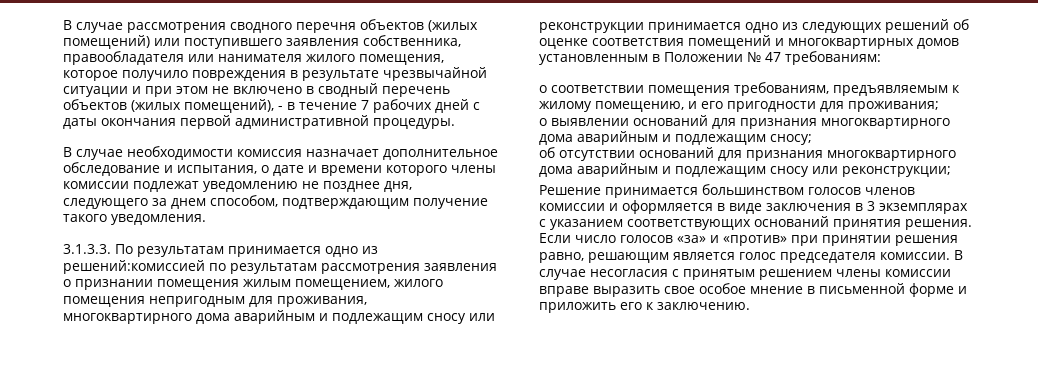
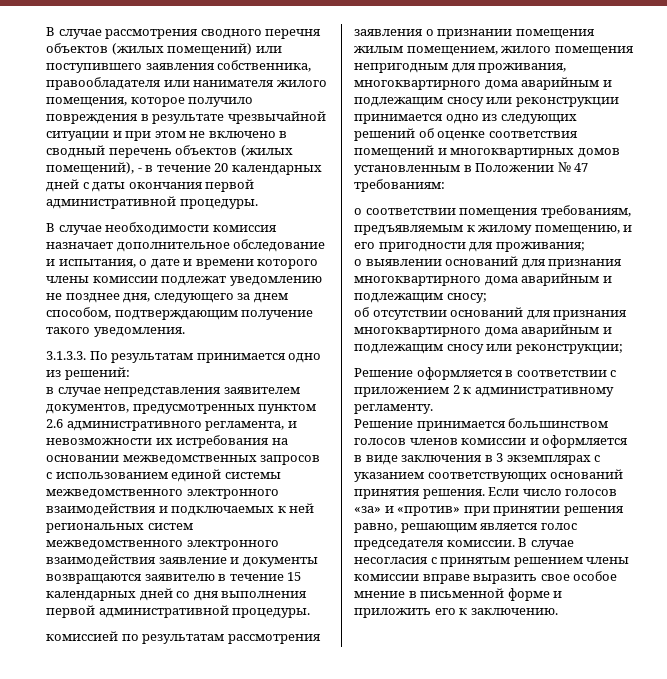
[361,99,432,113] 7 рабочих -> [214,163,322,175] 20 календарных
[63,260,205,274] решений:комиссией -> [64,367,130,380] [46,387,300,397] [46,404,317,414] [46,419,297,431] [46,435,288,448] [46,455,321,465] [46,469,281,482] [46,489,279,499] [46,503,315,516] [46,523,193,533] [46,540,279,550] [46,554,318,567] [46,572,302,584] [46,588,308,601] [46,605,311,618] [46,631,118,641] решений: // в случае непредставления заявителем документов, предусмотренных пунктом 2.6 административного регламента, и невозможности их истребования на основании межведомственных запросов с использованием единой системы межведомственного электронного взаимодействия и подключаемых к ней региональных систем межведомственного электронного взаимодействия заявление и документы возвращаются заявителю в течение 15 календарных дней со дня выполнения первой административной процедуры. // комиссией
(951, 171) none -> [354,367,617,380] [354,385,614,397] [354,404,433,414] // Решение оформляется в соответствии с приложением 2 к административному регламенту.

